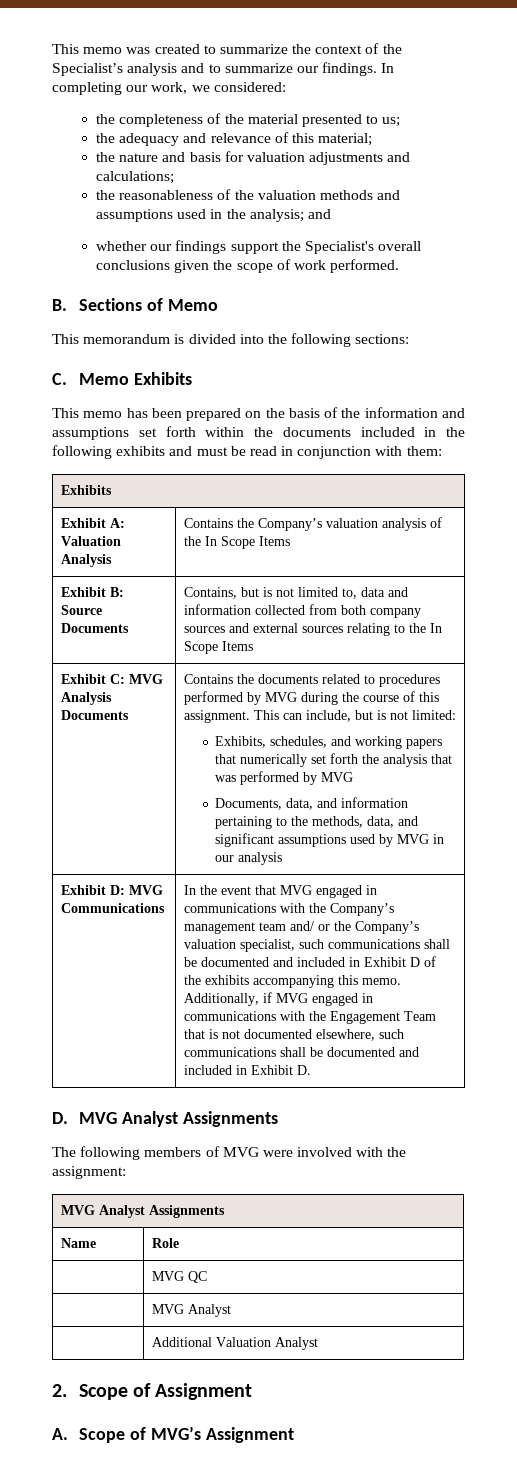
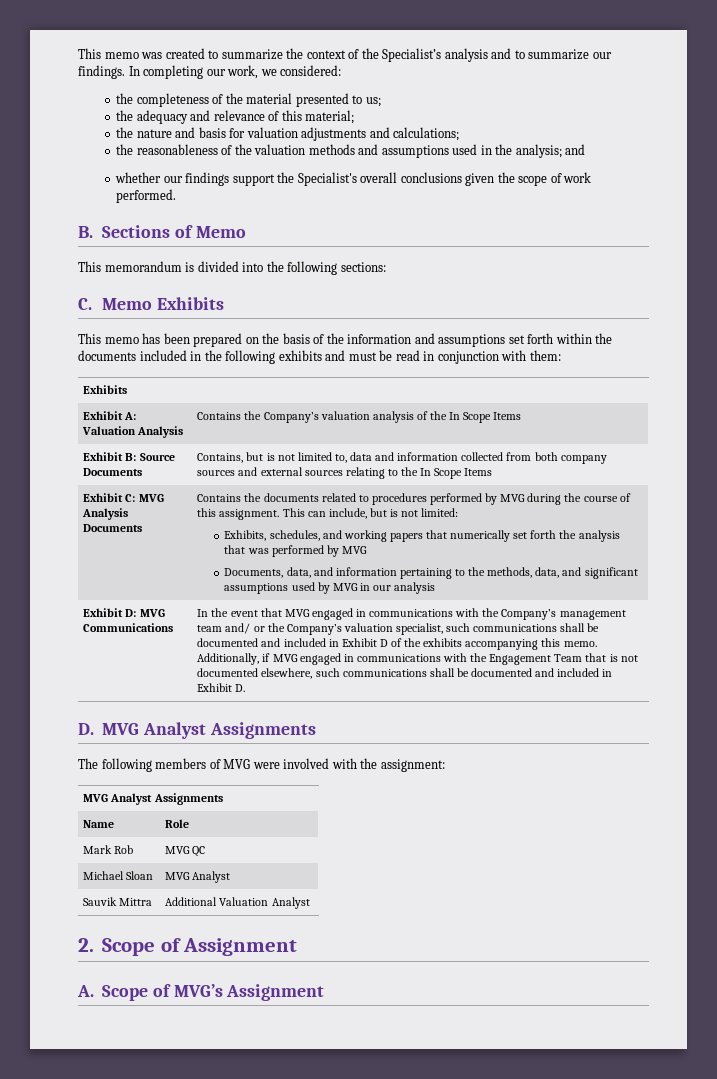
(179, 1243) none -> [83,845,134,854] Mark Rob
(207, 1277) none -> [83,871,154,880] Michael Sloan
(231, 1310) none -> [83,897,153,906] Sauvik Mittra

